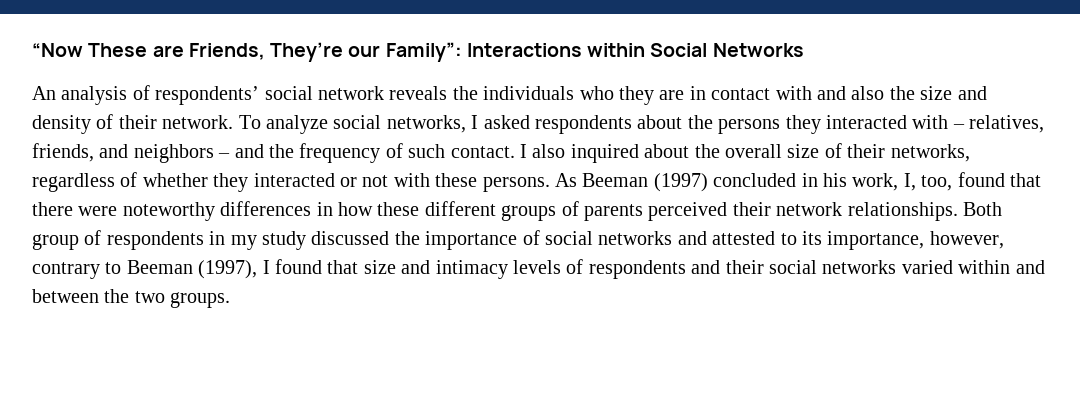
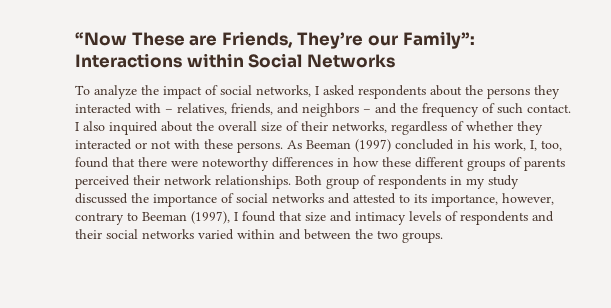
[32,85,987,105] [32,114,328,134] An analysis of respondents’ social network reveals the individuals who they are in contact with and also the size and density of their network. To analyze -> [75,85,218,99] To analyze the impact of

